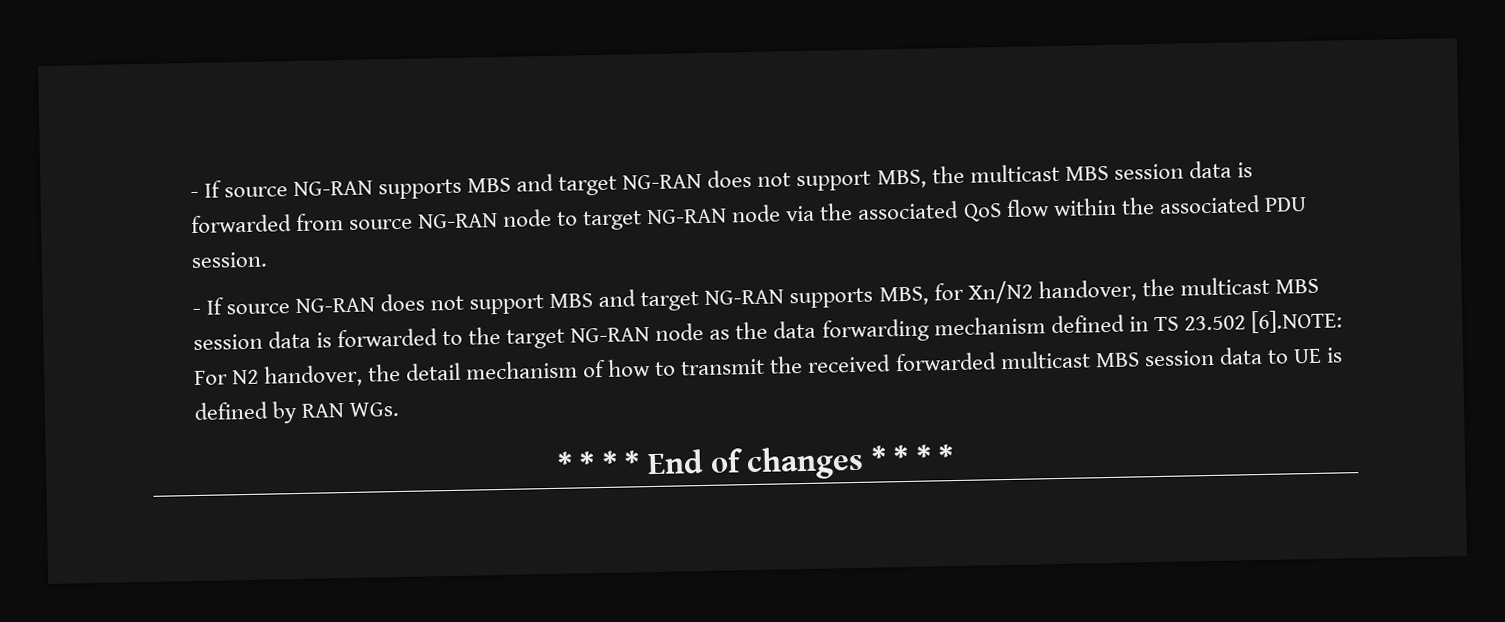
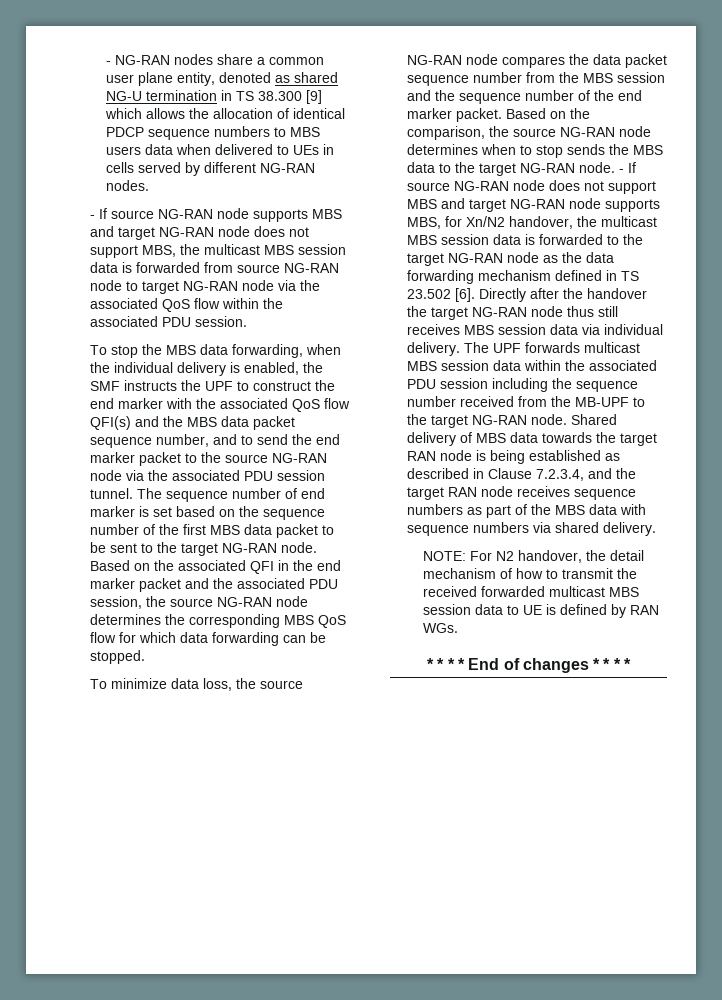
[189,180,373,199] - If source NG-RAN -> [106,54,325,65] [106,72,339,86] [106,90,323,104] [105,108,346,119] [106,126,321,140] [106,144,335,155] [106,162,316,176] [106,180,150,191] [89,208,249,219] - NG-RAN nodes share a common user plane entity, denoted as shared NG-U termination in TS 38.300 [9] which allows the allocation of identical PDCP sequence numbers to MBS users data when delivered to UEs in cells served by different NG-RAN nodes. // - If source NG-RAN node
(703, 181) none -> [217,226,250,237] node
[191,297,375,316] - If source NG-RAN -> [89,344,341,358] [89,362,323,376] [89,380,335,391] [89,398,350,412] [89,416,295,430] [89,434,340,448] [89,452,327,466] [89,470,325,481] [89,488,325,502] [89,506,325,520] [89,524,334,538] [89,542,317,556] [89,560,341,574] [89,578,338,592] [89,596,308,609] [89,614,346,628] [89,632,326,646] [89,650,145,664] [89,678,303,691] [406,54,667,68] [406,72,665,86] [406,90,642,104] [406,108,590,122] [406,126,651,140] [406,144,663,158] [406,162,636,176] [406,180,545,191] To stop the MBS data forwarding, when the individual delivery is enabled, the SMF instructs the UPF to construct the end marker with the associated QoS flow QFI(s) and the MBS data packet sequence number, and to send the end marker packet to the source NG-RAN node via the associated PDU session tunnel. The sequence number of end marker is set based on the sequence number of the first MBS data packet to be sent to the target NG-RAN node. Based on the associated QFI in the end marker packet and the associated PDU session, the source NG-RAN node determines the corresponding MBS QoS flow for which data forwarding can be stopped. // To minimize data loss, the source NG-RAN node compares the data packet sequence number from the MBS session and the sequence number of the end marker packet. Based on the comparison, the source NG-RAN node determines when to stop sends the MBS data to the target NG-RAN node. - If source NG-RAN node
(785, 297) none -> [568,198,601,209] node
[1251,309,1344,334] [6].NOTE: -> [454,288,647,302] [406,306,618,320] [406,324,663,335] [406,342,640,356] [406,360,657,371] [406,378,638,392] [406,396,645,407] [406,414,617,428] [406,432,657,446] [406,450,620,464] [406,468,636,481] [406,486,636,500] [406,504,646,518] [406,522,656,536] [423,551,467,561] [6]. Directly after the handover the target NG-RAN node thus still receives MBS session data via individual delivery. The UPF forwards multicast MBS session data within the associated PDU session including the sequence number received from the MB-UPF to the target NG-RAN node. Shared delivery of MBS data towards the target RAN node is being established as described in Clause 7.2.3.4, and the target RAN node receives sequence numbers as part of the MBS data with sequence numbers via shared delivery. // NOTE:

